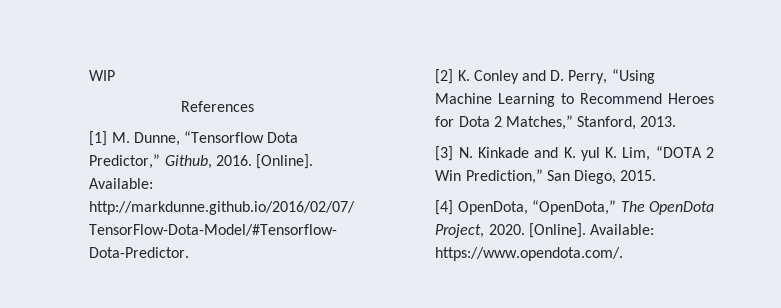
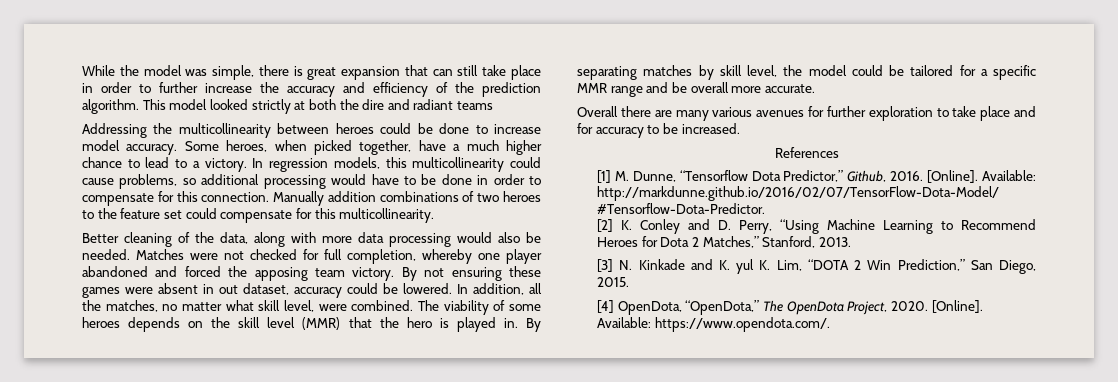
[89,70,116,81] WIP -> [82,65,541,80] [82,82,541,97] [82,99,494,114] [82,123,542,138] [82,140,542,155] [82,157,541,172] [82,174,542,189] [82,191,541,206] [82,208,435,223] [82,232,541,247] [82,249,542,264] [82,266,541,281] [82,283,542,298] [82,300,541,315] [82,317,542,332] [577,65,1036,80] [577,82,815,97] [577,106,1036,121] [577,123,740,138] While the model was simple, there is great expansion that can still take place in order to further increase the accuracy and efficiency of the prediction algorithm. This model looked strictly at both the dire and radiant teams // Addressing the multicollinearity between heroes could be done to increase model accuracy. Some heroes, when picked together, have a much higher chance to lead to a victory. In regression models, this multicollinearity could cause problems, so additional processing would have to be done in order to compensate for this connection. Manually addition combinations of two heroes to the feature set could compensate for this multicollinearity. // Better cleaning of the data, along with more data processing would also be needed. Matches were not checked for full completion, whereby one player abandoned and forced the apposing team victory. By not ensuring these games were absent in out dataset, accuracy could be lowered. In addition, all the matches, no matter what skill level, were combined. The viability of some heroes depends on the skill level (MMR) that the hero is played in. By separating matches by skill level, the model could be tailored for a specific MMR range and be overall more accurate. // Overall there are many various avenues for further exploration to take place and for accuracy to be increased.

